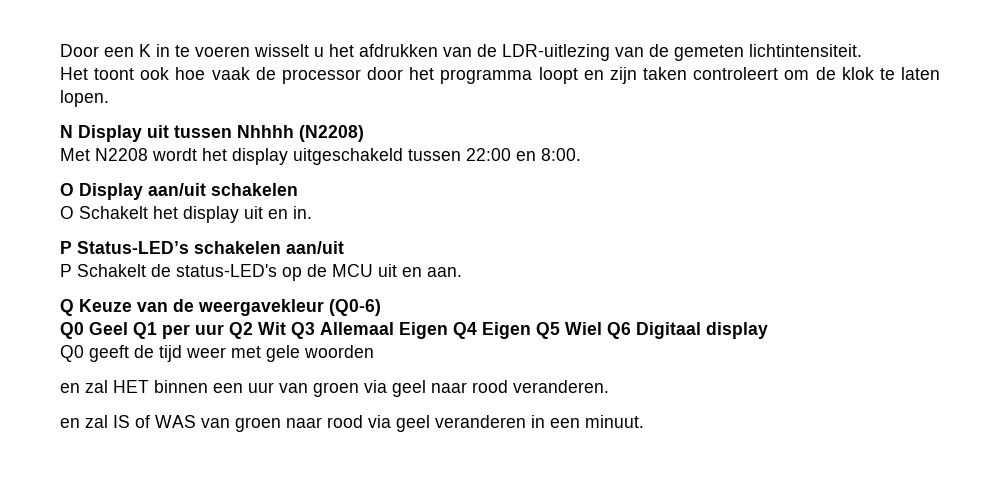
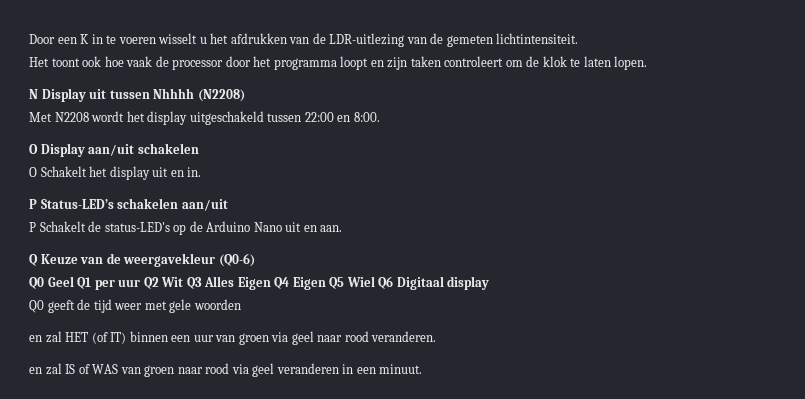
[332,264,373,277] MCU -> [206,221,282,232] Arduino Nano
[320,322,394,335] Allemaal -> [204,276,235,287] Alles
(149, 386) none -> [91,332,127,344] (of IT)

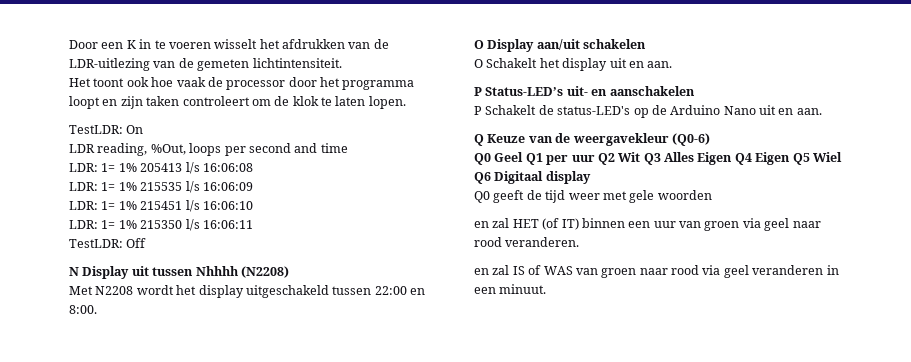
[199,37,207,44] u -> (258, 44) none
(648, 63) none -> [69,125,144,134] [69,143,348,156] [69,162,253,174] [69,181,253,193] [69,200,253,212] [69,219,253,231] [69,238,147,248] // TestLDR: On // LDR reading, %Out, loops per second and time // LDR: 1= 1% 205413 l/s 16:06:08 // LDR: 1= 1% 215535 l/s 16:06:09 // LDR: 1= 1% 215451 l/s 16:06:10 // LDR: 1= 1% 215350 l/s 16:06:11 // TestLDR: Off
[187,167,202,177] in. -> [647,61,673,68] aan.
[117,198,228,211] schakelen aan/uit -> [566,86,695,96] uit- en aanschakelen

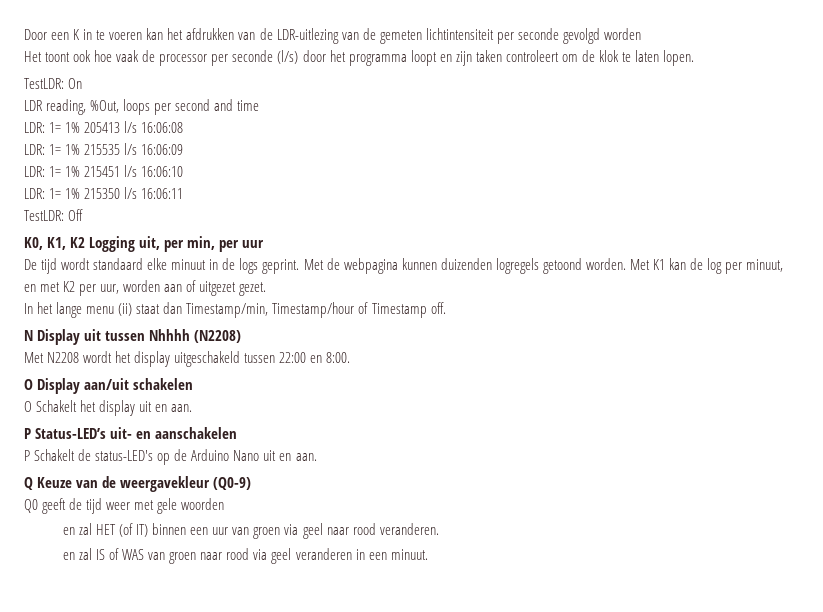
[214,39,258,49] wisselt -> [146,28,164,40] kan
[252,58,342,68] lichtintensiteit. -> [425,28,641,44] lichtintensiteit per seconde gevolgd worden
(286, 85) none -> [211,50,299,66] per seconde (l/s)
(147, 243) none -> [24,236,265,252] [24,258,784,274] [24,280,267,296] [24,302,446,318] // K0, K1, K2 Logging uit, per min, per uur // De tijd wordt standaard elke minuut in de logs geprint. Met de webpagina kunnen duizenden logregels getoond worden. Met K1 kan de log per minuut, en met K2 per uur, worden aan of uitgezet gezet. // In het lange menu (ii) staat dan Timestamp/min, Timestamp/hour of Timestamp off.
[671,133,710,146] [474,152,842,165] [474,171,591,184] (Q0-6) // Q0 Geel Q1 per uur Q2 Wit Q3 Alles Eigen Q4 Eigen Q5 Wiel Q6 Digitaal display -> [213,477,252,490] (Q0-9)

